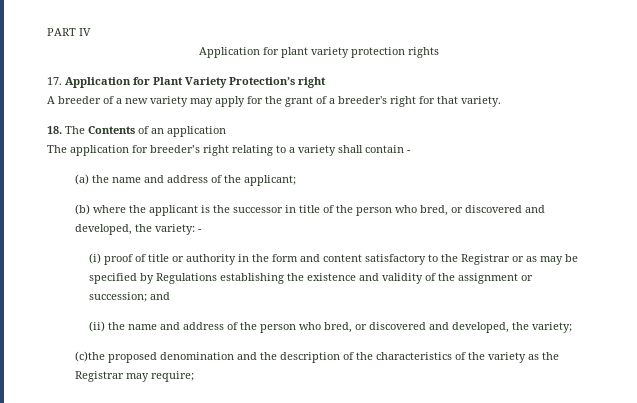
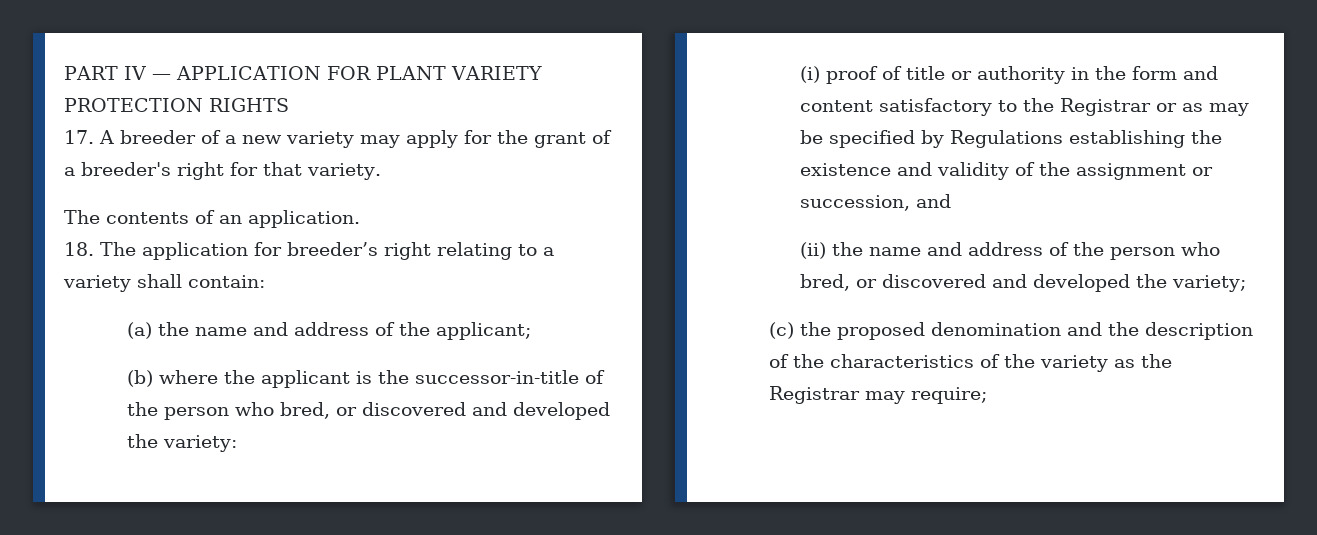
[198,47,439,58] [47,77,326,88] // Application for plant variety protection rights // 17. Application for Plant Variety Protection’s right // -> [151,66,542,80] [64,98,289,112] [64,130,94,144] — APPLICATION FOR PLANT VARIETY PROTECTION RIGHTS // 17.
[47,126,226,137] 18. The Contents of an application // -> [64,210,360,228] [64,242,94,256] The contents of an application. // 18.
[365,145,411,153] contain - -> [188,275,265,288] contain:
[233,205,546,216] [75,224,133,235] successor in title of the person who bred, or discovered and developed, -> [414,370,605,384] [126,402,610,420] successor-in-title of the person who bred, or discovered and developed
[198,229,203,232] - -> (237, 443) none
[89,292,148,302] succession; -> [800,195,911,211] succession,
[452,322,510,333] developed, -> [1033,274,1131,292] developed
[75,351,106,362] (c)the -> [768,322,831,339] (c) the

